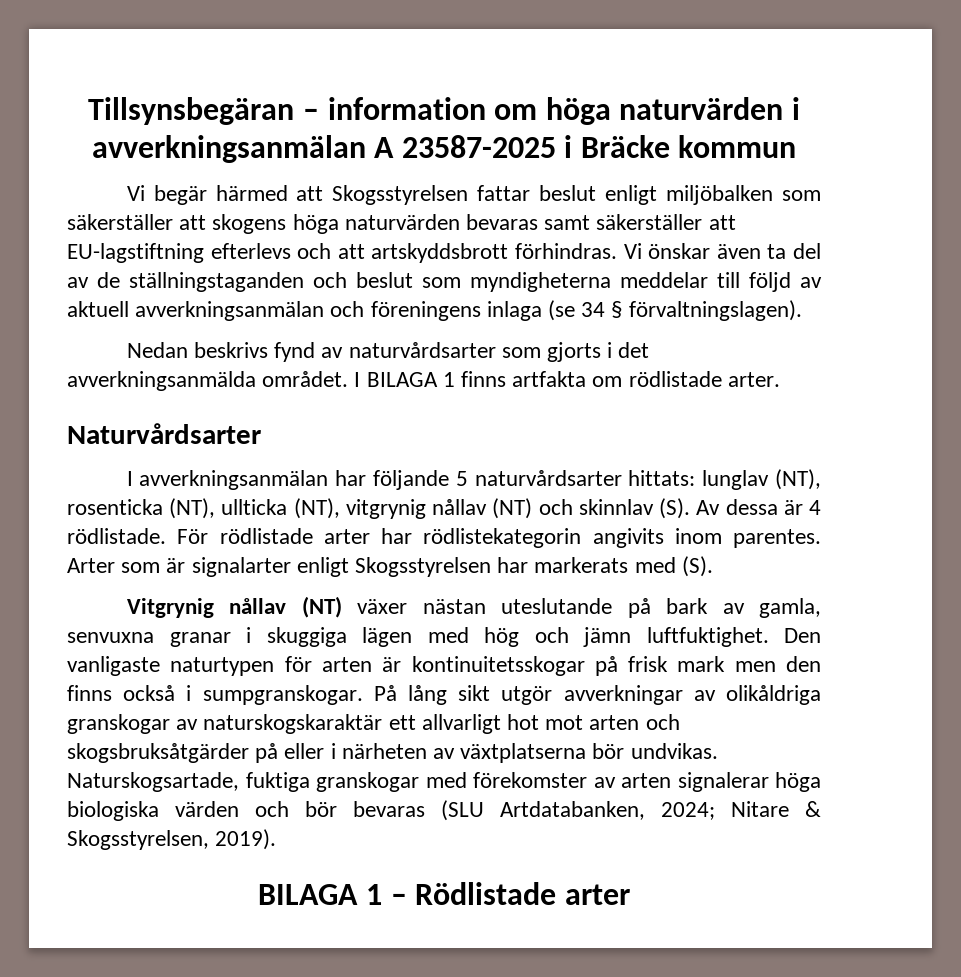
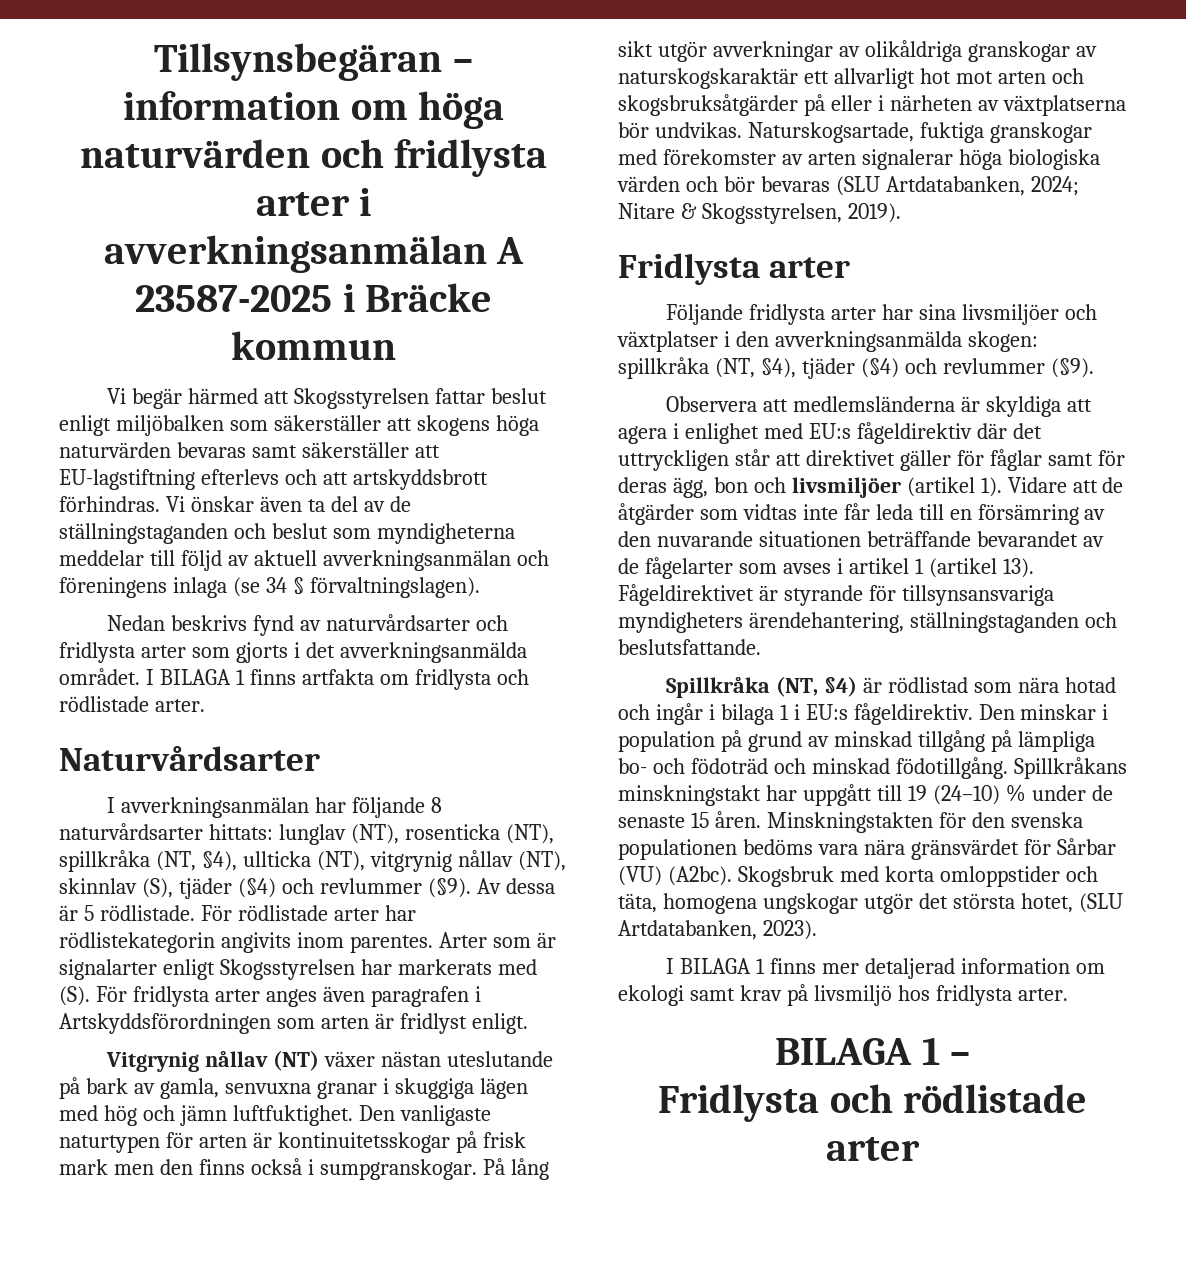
(784, 108) none -> [320,139,548,177] [255,192,350,216] och fridlysta arter
(496, 350) none -> [475,615,508,631] [59,642,186,663] och fridlysta arter
(623, 381) none -> [414,669,529,690] fridlysta och
[455,471,468,486] 5 -> [430,797,442,813] 8
(216, 508) none -> [59,850,237,872] spillkråka (NT, §4),
[492,498,691,519] (NT) och skinnlav (S). -> [517,851,566,871] [59,878,471,899] (NT), skinnlav (S), tjäder (§4) och revlummer (§9).
[809,500,822,515] 4 -> [83,905,94,921] 5
(713, 566) none -> [95,986,481,1007] [59,1013,528,1034] För fridlysta arter anges även paragrafen i Artskyddsförordningen som arten är fridlyst enligt.
(277, 839) none -> [618,253,851,285] [666,304,1097,325] [617,331,1038,352] [618,357,1094,379] [666,396,1092,417] [618,422,1042,444] [618,449,1125,471] [618,477,1124,498] [618,503,1106,525] [618,531,1104,547] [618,557,1034,579] [618,584,1054,606] [618,612,1117,633] [618,639,761,655] [666,676,1116,698] [618,703,1109,725] [618,730,1095,752] [618,757,1127,779] [618,784,1113,806] [618,811,1083,833] [618,838,1116,860] [618,866,1098,887] [618,893,1123,914] [618,920,817,940] [666,958,1105,979] [618,984,1068,1006] // Fridlysta arter // Följande fridlysta arter har sina livsmiljöer och växtplatser i den avverkningsanmälda skogen: spillkråka (NT, §4), tjäder (§4) och revlummer (§9). // Observera att medlemsländerna är skyldiga att agera i enlighet med EU:s fågeldirektiv där det uttryckligen står att direktivet gäller för fåglar samt för deras ägg, bon och livsmiljöer (artikel 1). Vidare att de åtgärder som vidtas inte får leda till en försämring av den nuvarande situationen beträffande bevarandet av de fågelarter som avses i artikel 1 (artikel 13). Fågeldirektivet är styrande för tillsynsansvariga myndigheters ärendehantering, ställningstaganden och beslutsfattande. // Spillkråka (NT, §4) är rödlistad som nära hotad och ingår i bilaga 1 i EU:s fågeldirektiv. Den minskar i population på grund av minskad tillgång på lämpliga bo- och födoträd och minskad födotillgång. Spillkråkans minskningstakt har uppgått till 19 (24–10) % under de senaste 15 åren. Minskningstakten för den svenska populationen bedöms vara nära gränsvärdet för Sårbar (VU) (A2bc). Skogsbruk med korta omloppstider och täta, homogena ungskogar utgör det största hotet, (SLU Artdatabanken, 2023). // I BILAGA 1 finns mer detaljerad information om ekologi samt krav på livsmiljö hos fridlysta arter.
[415,882,557,905] Rödlistade -> [657,1084,1088,1122] // Fridlysta och rödlistade

